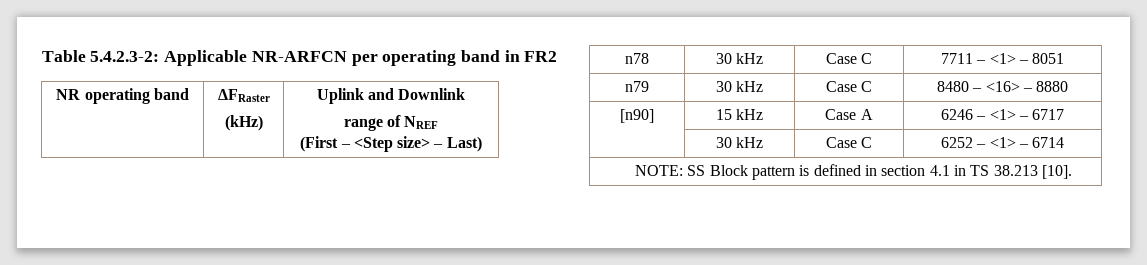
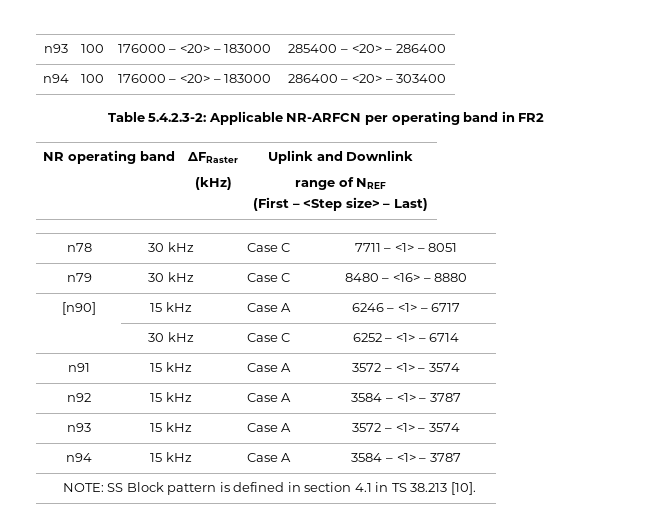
(41, 56) none -> [43,44,68,53] [80,44,104,53] [117,44,272,53] [288,44,446,53] [42,74,69,83] [80,74,104,83] [117,74,272,83] [287,74,447,83] n93 | 100 | 176000 – <20> – 183000 | 285400 – <20> – 286400 // n94 | 100 | 176000 – <20> – 183000 | 286400 – <20> – 303400 //
(1065, 142) none -> [68,363,90,372] [150,362,192,372] [246,363,292,372] [352,363,460,372] [67,393,91,402] [150,392,192,402] [246,393,292,402] [351,393,461,402] [67,423,91,432] [150,422,192,432] [246,423,292,432] [352,423,460,432] [66,453,92,462] [150,452,192,462] [246,453,292,462] [351,453,461,462] // n91 | 15 kHz | Case A | 3572 – <1> – 3574 // n92 | 15 kHz | Case A | 3584 – <1> – 3787 // n93 | 15 kHz | Case A | 3572 – <1> – 3574 // n94 | 15 kHz | Case A | 3584 – <1> – 3787

